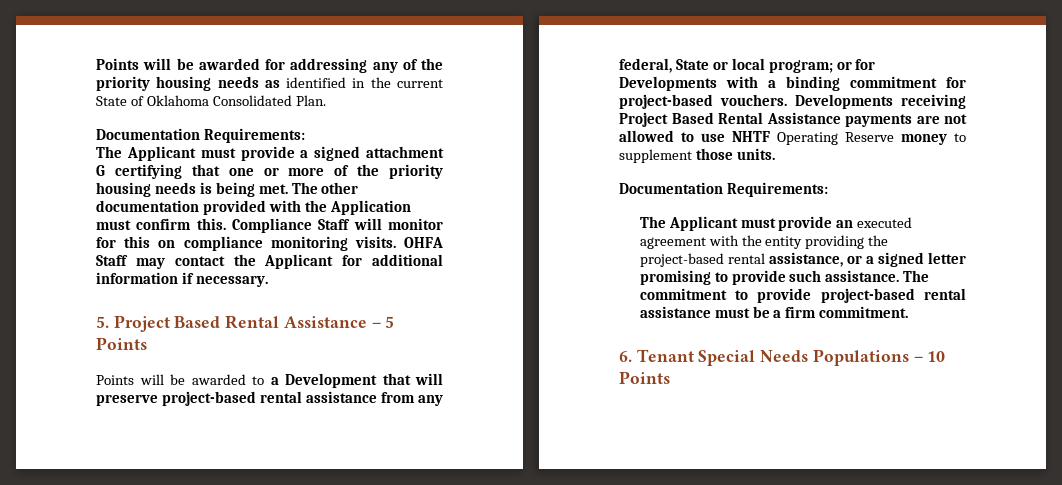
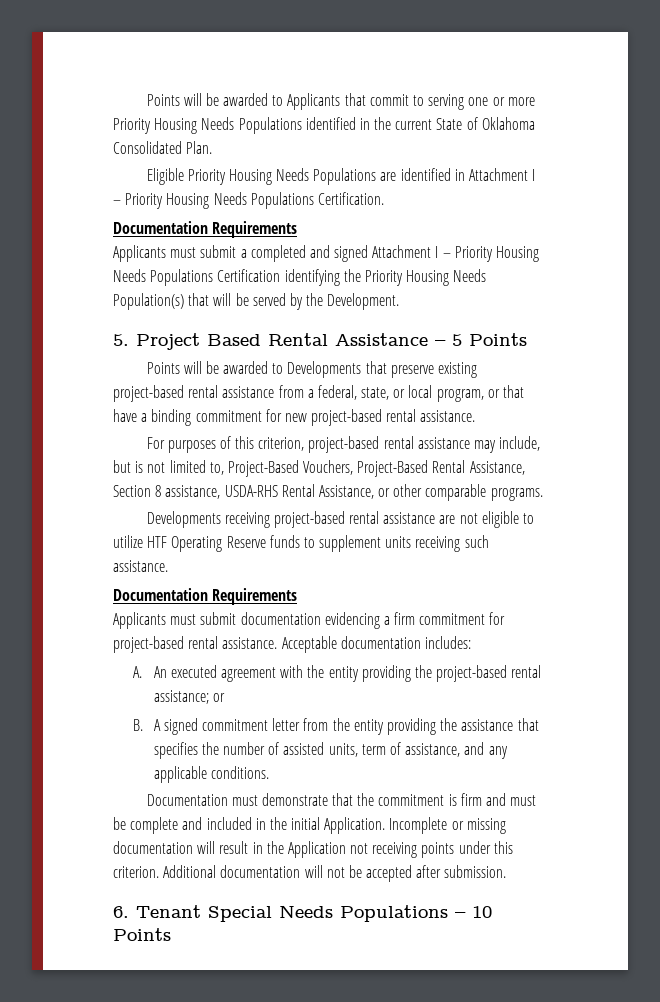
[96,58,443,73] [96,76,280,91] Points will be awarded for addressing any of the priority housing needs as -> [146,93,535,110] [113,117,302,134] Points will be awarded to Applicants that commit to serving one or more Priority Housing Needs Populations
[96,128,305,143] [96,146,444,161] [96,164,443,179] [96,182,359,197] [96,200,411,215] [96,218,443,233] [96,236,443,251] [96,254,443,269] [96,272,268,287] Documentation Requirements: // The Applicant must provide a signed attachment G certifying that one or more of the priority housing needs is being met. The other documentation provided with the Application must confirm this. Compliance Staff will monitor for this on compliance monitoring visits. OHFA Staff may contact the Applicant for additional information if necessary. -> [146,168,536,185] [113,192,384,209] [113,221,298,238] [113,245,540,262] [113,269,487,286] [113,293,400,310] Eligible Priority Housing Needs Populations are identified in Attachment I – Priority Housing Needs Populations Certification. // Documentation Requirements // Applicants must submit a completed and signed Attachment I – Priority Housing Needs Populations Certification identifying the Priority Housing Needs Population(s) that will be served by the Development.
[270,373,443,388] [96,391,443,406] [619,58,876,73] [619,76,966,91] [619,94,966,109] [619,112,967,127] [619,130,770,142] a Development that will preserve project-based rental assistance from any federal, State or local program; or for Developments with a binding commitment for project-based vouchers. Developments receiving Project Based Rental Assistance payments are not allowed to use NHTF -> [287,361,478,378] [113,385,525,402] [113,409,476,426] [146,436,541,453] [113,460,525,477] [113,484,543,501] [146,511,535,528] [113,535,168,548] Developments that preserve existing project-based rental assistance from a federal, state, or local program, or that have a binding commitment for new project-based rental assistance. // For purposes of this criterion, project-based rental assistance may include, but is not limited to, Project-Based Vouchers, Project-Based Rental Assistance, Section 8 assistance, USDA-RHS Rental Assistance, or other comparable programs. // Developments receiving project-based rental assistance are not eligible to utilize HTF
[901,134,947,145] money -> [269,535,300,548] funds
[695,148,775,160] [619,182,828,197] [639,216,854,231] those units. // Documentation Requirements: // The Applicant must provide an -> [385,535,489,552] [113,560,168,572] [113,588,298,605] [113,612,506,629] [113,636,471,653] [133,666,167,678] units receiving such assistance. // Documentation Requirements // Applicants must submit documentation evidencing a firm commitment for project-based rental assistance. Acceptable documentation includes: // A. An
[768,252,966,267] [639,270,930,285] [639,288,966,303] [639,306,909,318] assistance, or a signed letter promising to provide such assistance. The commitment to provide project-based rental assistance must be a firm commitment. -> [153,690,225,704] [133,718,539,735] [153,742,508,759] [153,766,269,783] [146,793,537,806] [113,817,506,834] [113,841,513,858] [113,865,507,882] assistance; or // B. A signed commitment letter from the entity providing the assistance that specifies the number of assisted units, term of assistance, and any applicable conditions. // Documentation must demonstrate that the commitment is firm and must be complete and included in the initial Application. Incomplete or missing documentation will result in the Application not receiving points under this criterion. Additional documentation will not be accepted after submission.

